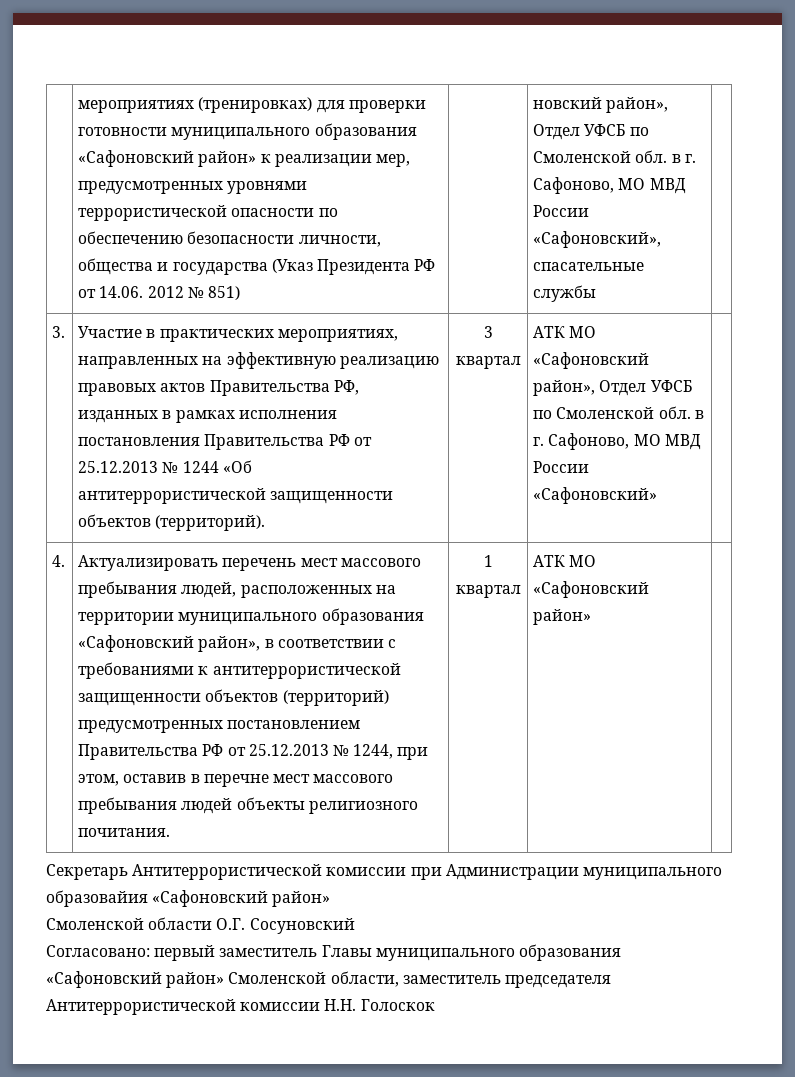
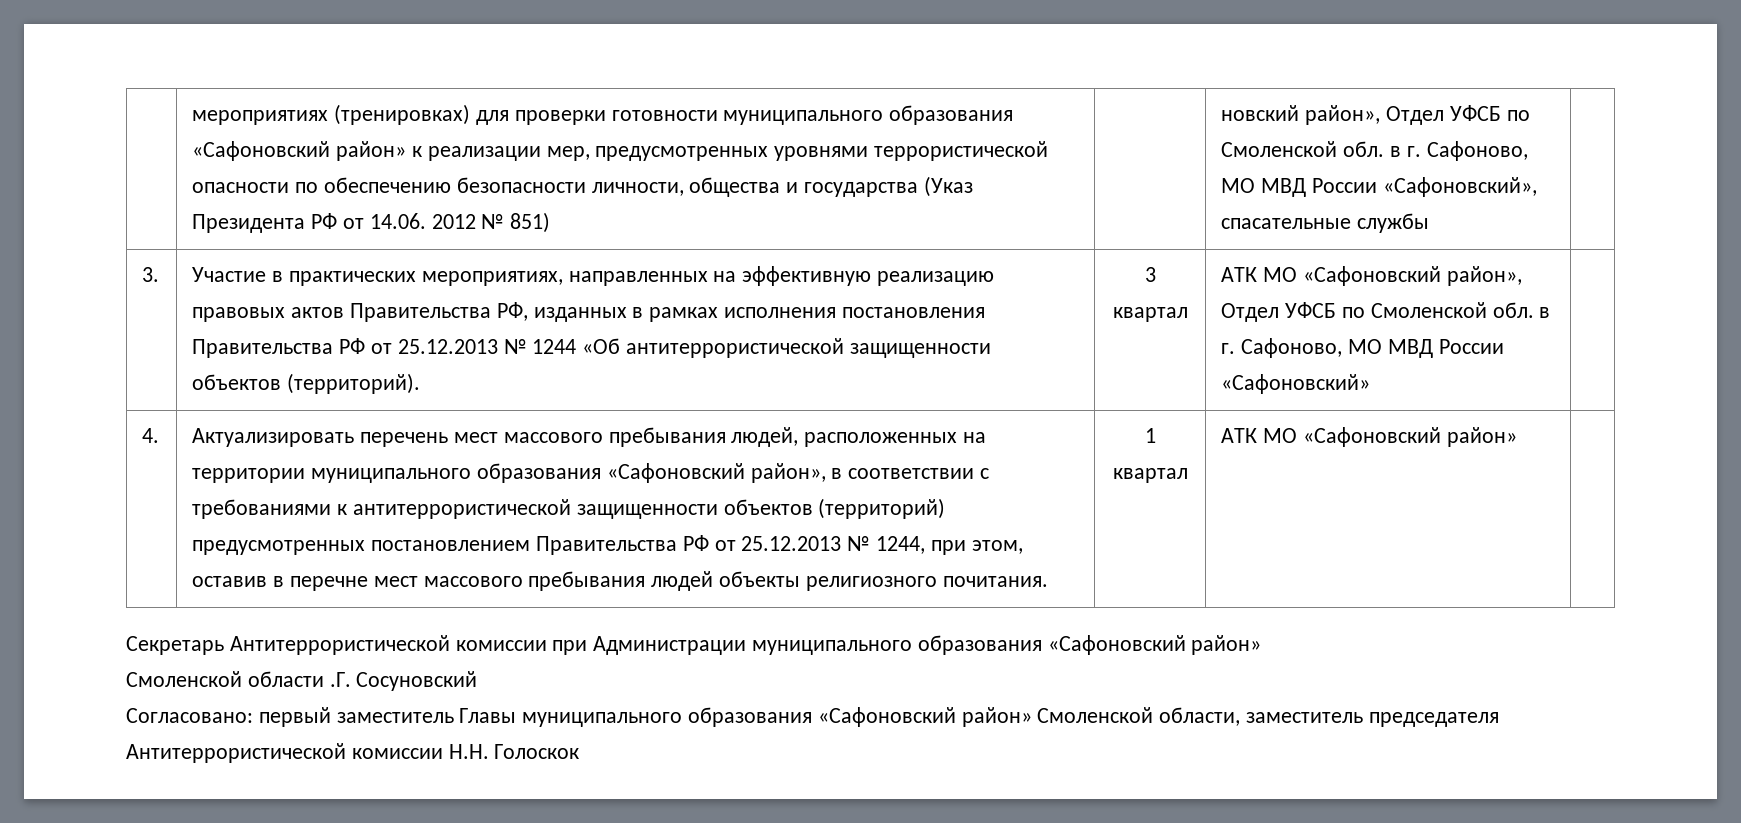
[46,890,148,907] образовайия -> [917,635,1042,655] образования
[216,918,246,930] О.Г. -> [329,672,351,687] .Г.

